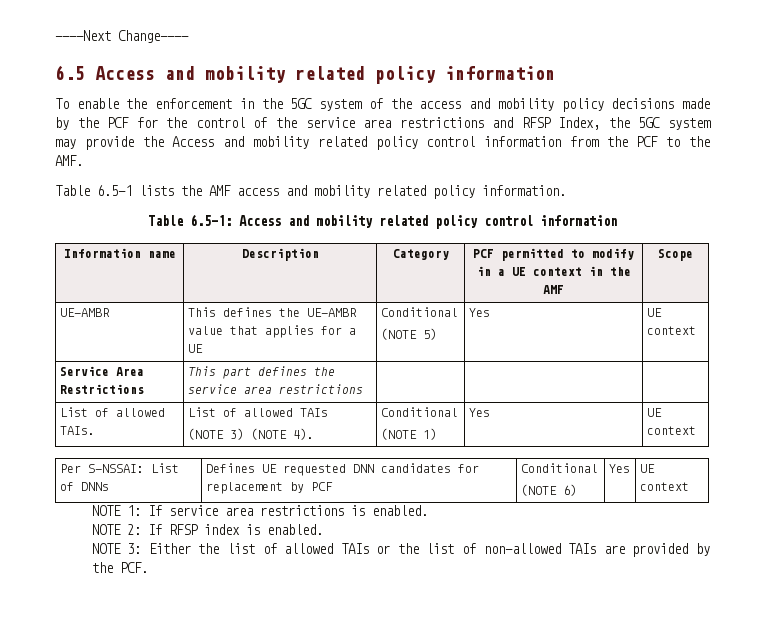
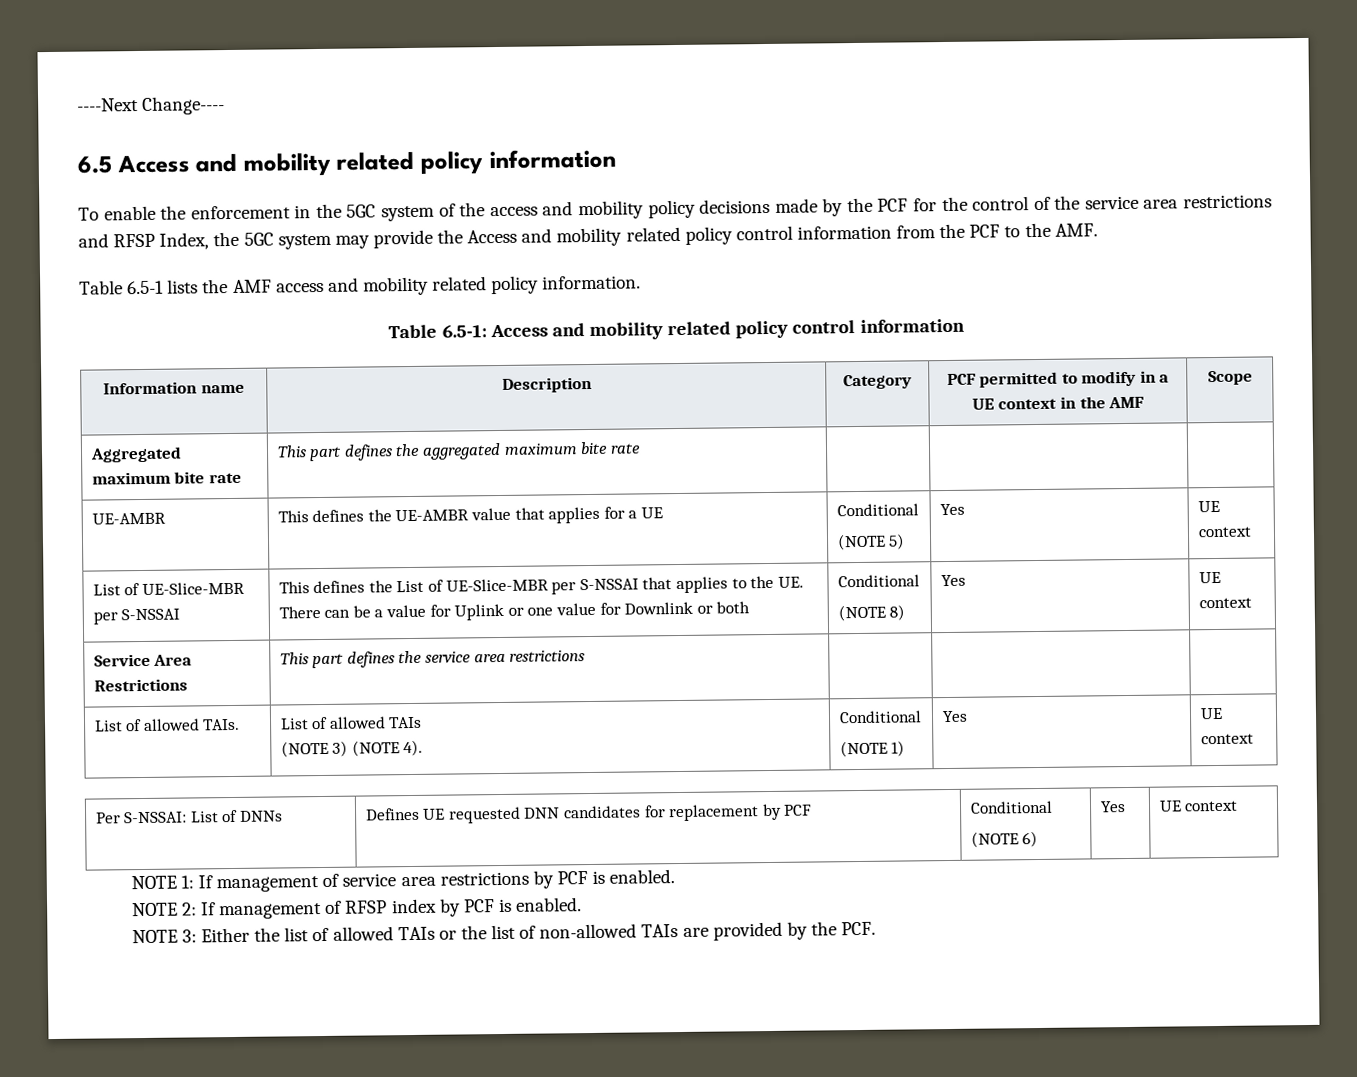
(693, 255) none -> [89,446,182,463] [91,471,242,485] [276,441,641,462] // Aggregated maximum bite rate | This part defines the aggregated maximum bite rate | | |
(696, 330) none -> [92,581,245,596] [92,608,181,625] [278,575,804,595] [278,601,751,621] [837,574,920,588] [837,604,906,622] [940,574,966,587] [1198,571,1221,584] [1198,597,1252,609] // List of UE-Slice-MBR per S-NSSAI | This defines the List of UE-Slice-MBR per S-NSSAI that applies to the UE. There can be a value for Uplink or one value for Downlink or both | Conditional // (NOTE 8) | Yes | UE context
[168,505,344,516] service area restrictions -> [216,870,588,893] management of service area restrictions by PCF
[168,524,240,535] RFSP index -> [219,898,495,920] management of RFSP index by PCF

